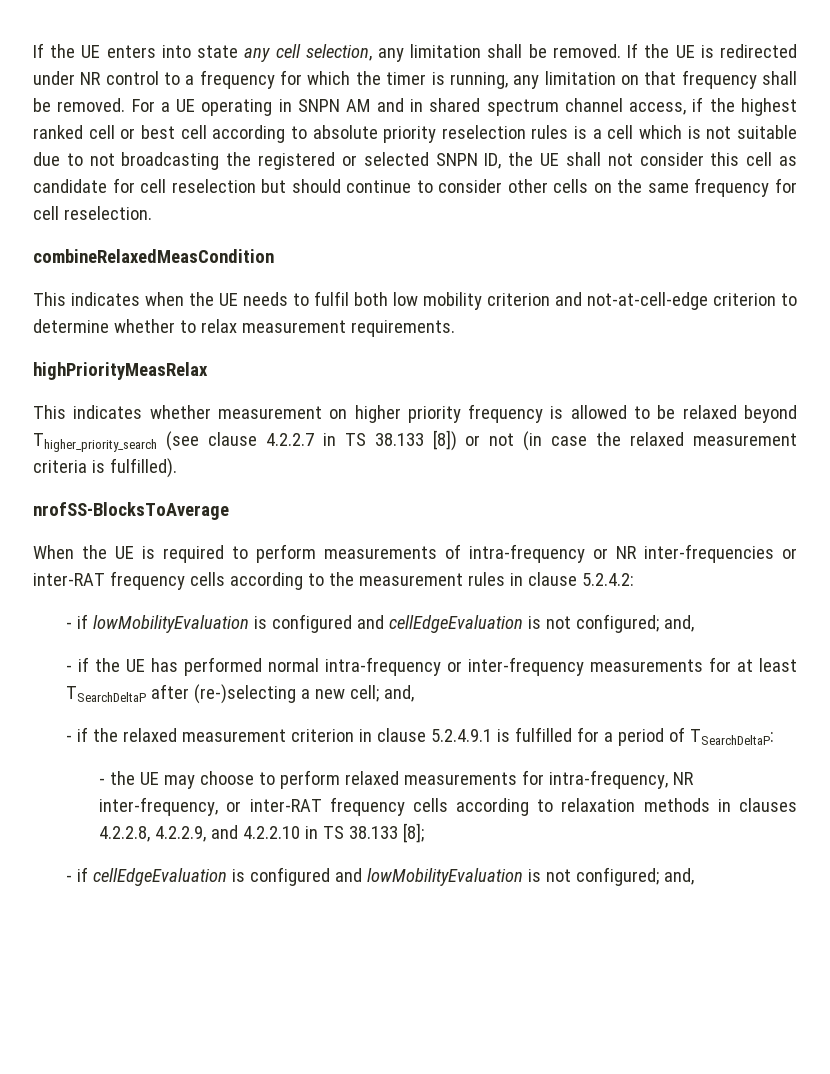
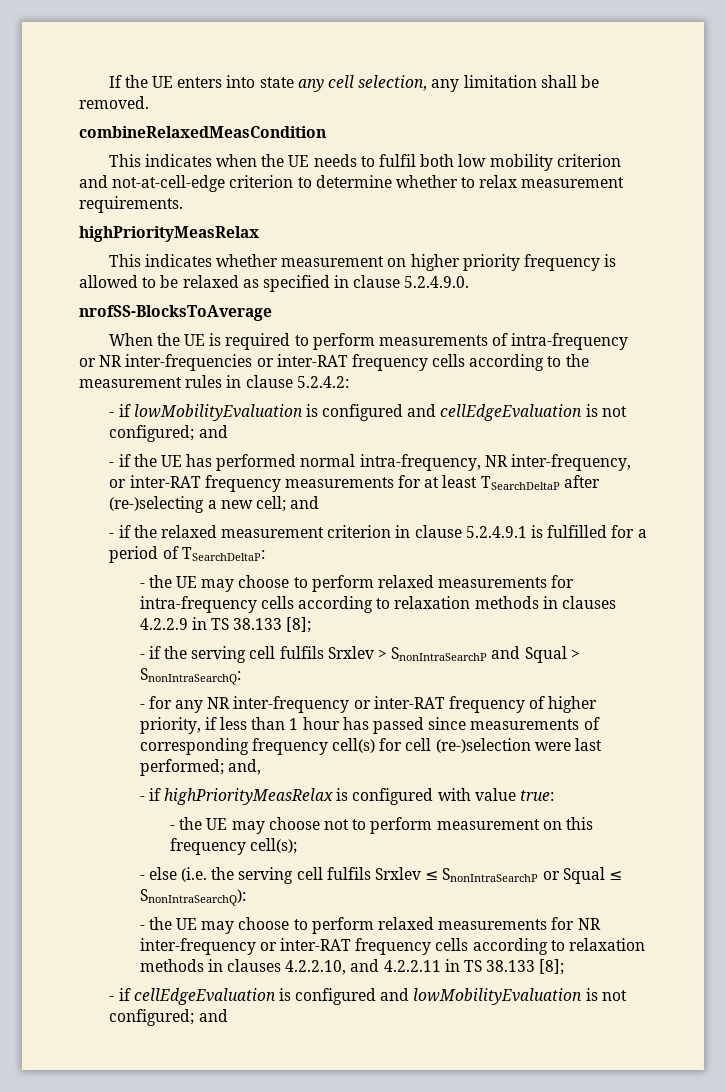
[627,43,797,58] [33,70,798,89] [33,97,797,116] [33,125,797,143] [33,152,798,170] [33,178,797,197] [33,206,152,220] If the UE is redirected under NR control to a frequency for which the timer is running, any limitation on that frequency shall be removed. For a UE operating in SNPN AM and in shared spectrum channel access, if the highest ranked cell or best cell according to absolute priority reselection rules is a cell which is not suitable due to not broadcasting the registered or selected SNPN ID, the UE shall not consider this cell as candidate for cell reselection but should continue to consider other cells on the same frequency for cell reselection. -> (149, 102) none
[743,405,797,423] [33,430,798,452] [33,458,177,478] beyond Thigher_priority_search (see clause 4.2.2.7 in TS 38.133 [8]) or not (in case the relaxed measurement criteria is fulfilled). -> [242,275,470,292] as specified in clause 5.2.4.9.0.
[664,615,695,632] and, -> [198,425,228,438] and
[325,657,585,676] intra-frequency or inter-frequency -> [359,454,632,471] [109,475,281,492] intra-frequency, NR inter-frequency, or inter-RAT frequency
[384,685,415,702] and, -> [290,496,320,509] and
[549,770,695,789] [99,797,219,816] intra-frequency, NR inter-frequency, -> [139,596,617,613] [139,617,312,633] [139,646,580,663] [139,668,241,685] [139,696,598,713] [139,717,600,734] [139,738,603,755] [139,759,261,776] [139,788,555,805] [170,817,593,834] [170,838,298,855] [139,867,622,884] [139,889,246,906] [139,917,601,934] [139,938,256,955] intra-frequency cells according to relaxation methods in clauses 4.2.2.9 in TS 38.133 [8]; // - if the serving cell fulfils Srxlev > SnonIntraSearchP and Squal > SnonIntraSearchQ: // - for any NR inter-frequency or inter-RAT frequency of higher priority, if less than 1 hour has passed since measurements of corresponding frequency cell(s) for cell (re-)selection were last performed; and, // - if highPriorityMeasRelax is configured with value true: // - the UE may choose not to perform measurement on this frequency cell(s); // - else (i.e. the serving cell fulfils Srxlev ≤ SnonIntraSearchP or Squal ≤ SnonIntraSearchQ): // - the UE may choose to perform relaxed measurements for NR inter-frequency
[99,825,301,842] 4.2.2.8, 4.2.2.9, and 4.2.2.10 -> [285,959,441,975] 4.2.2.10, and 4.2.2.11
[664,868,695,885] and, -> [198,1009,228,1022] and

